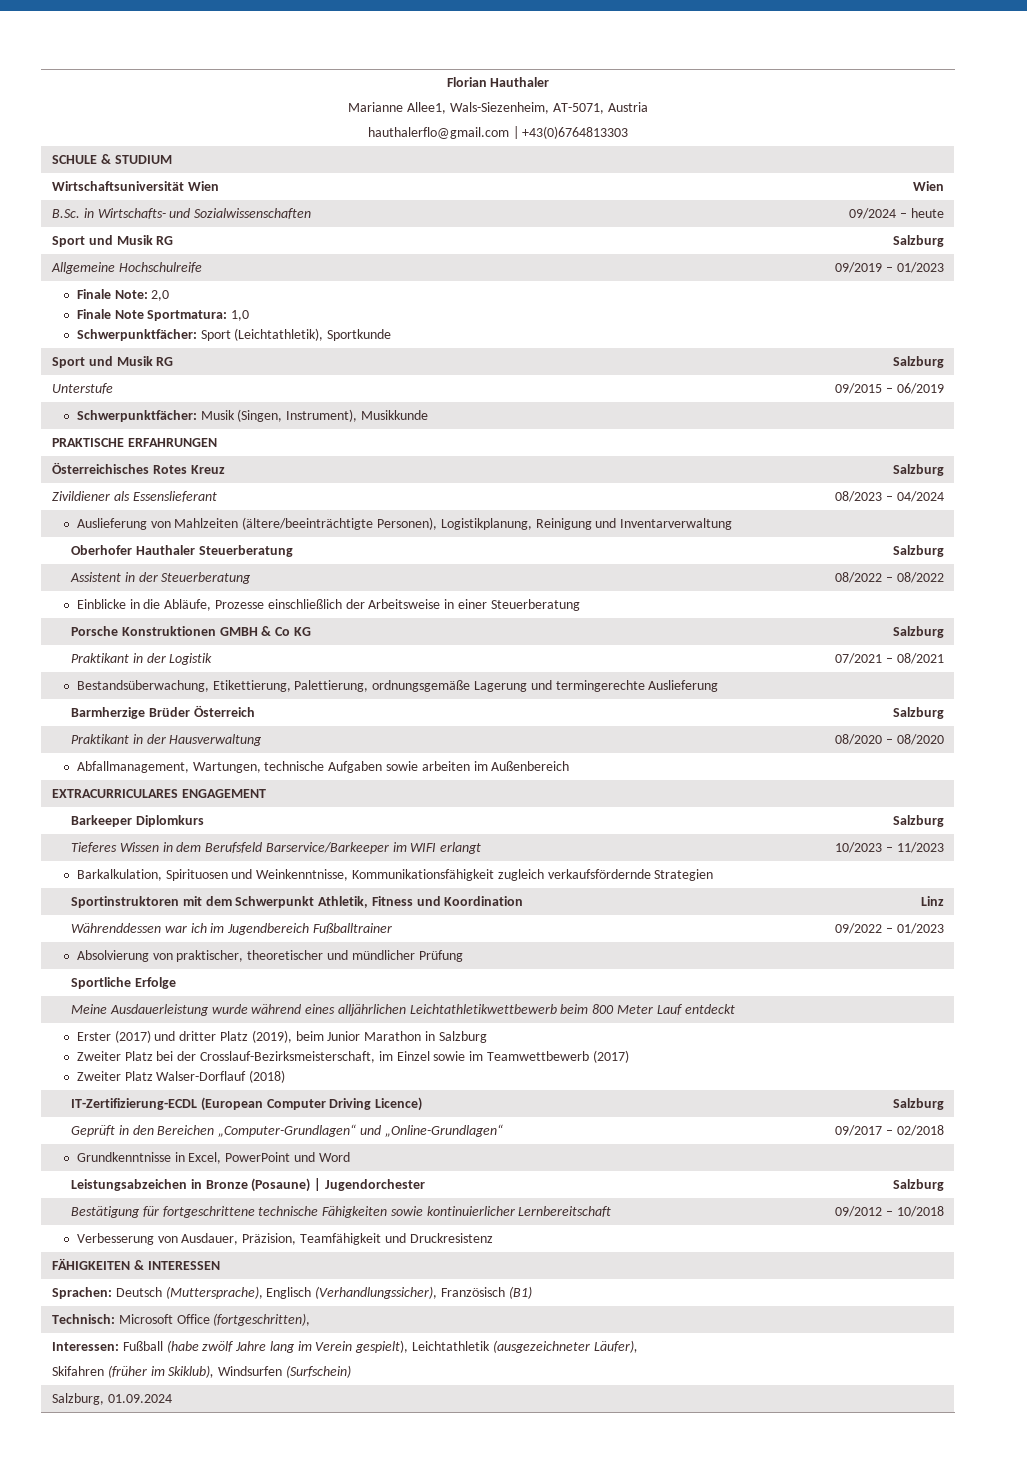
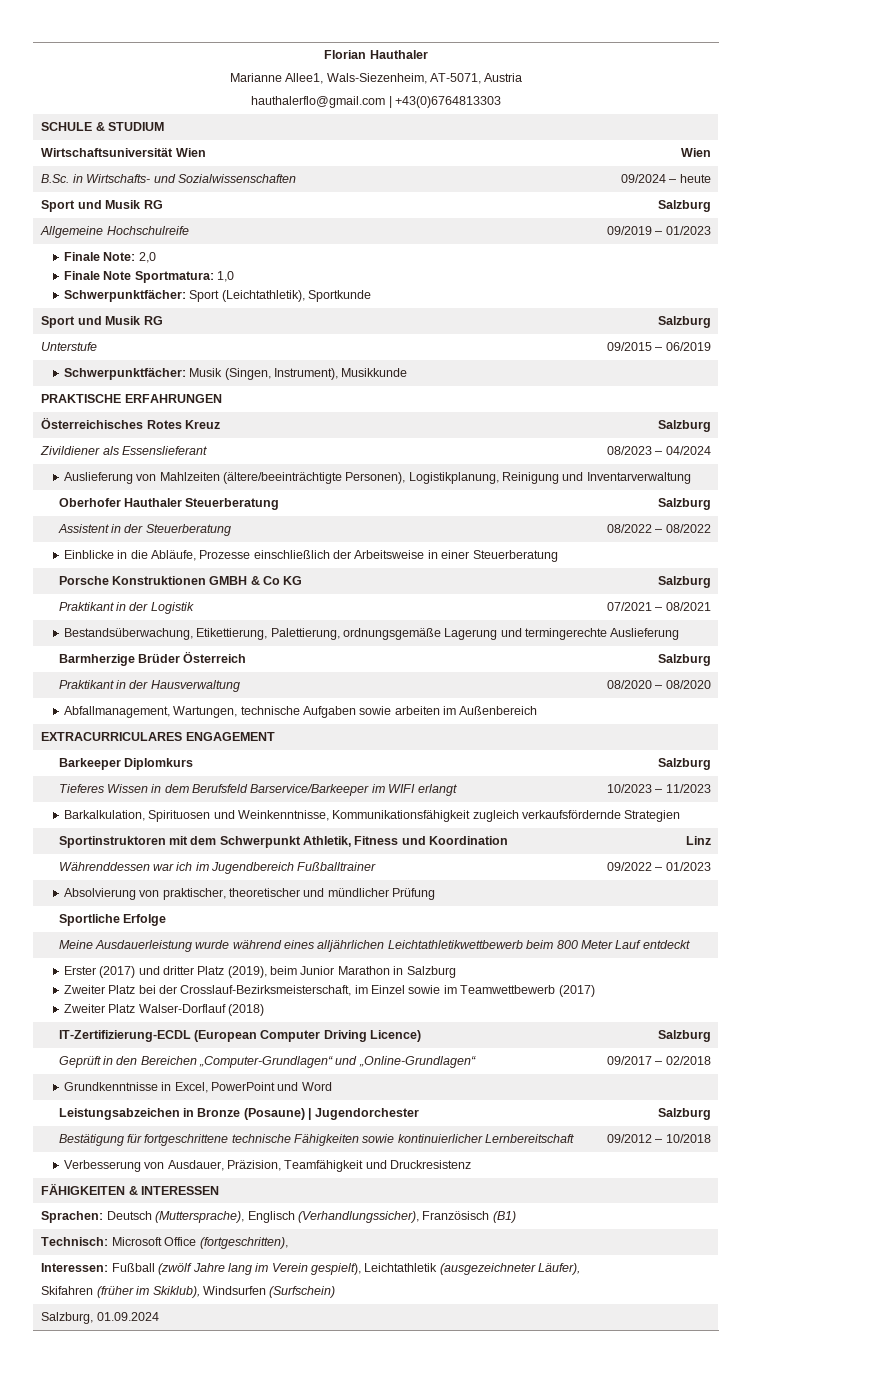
[166,1340,234,1353] (habe zwölf -> [158,1263,193,1275] (zwölf

